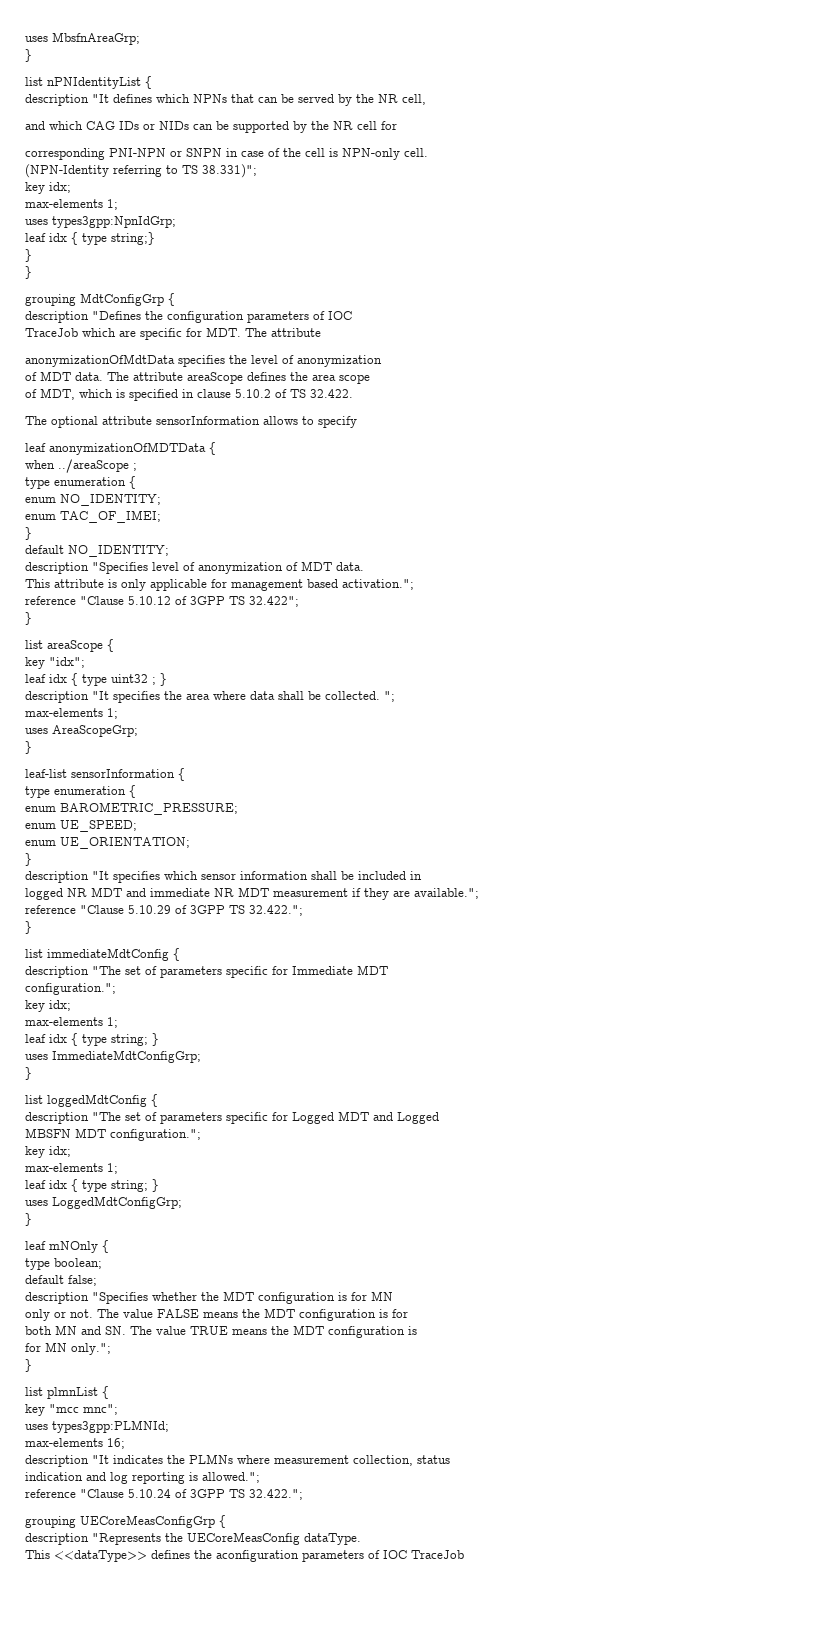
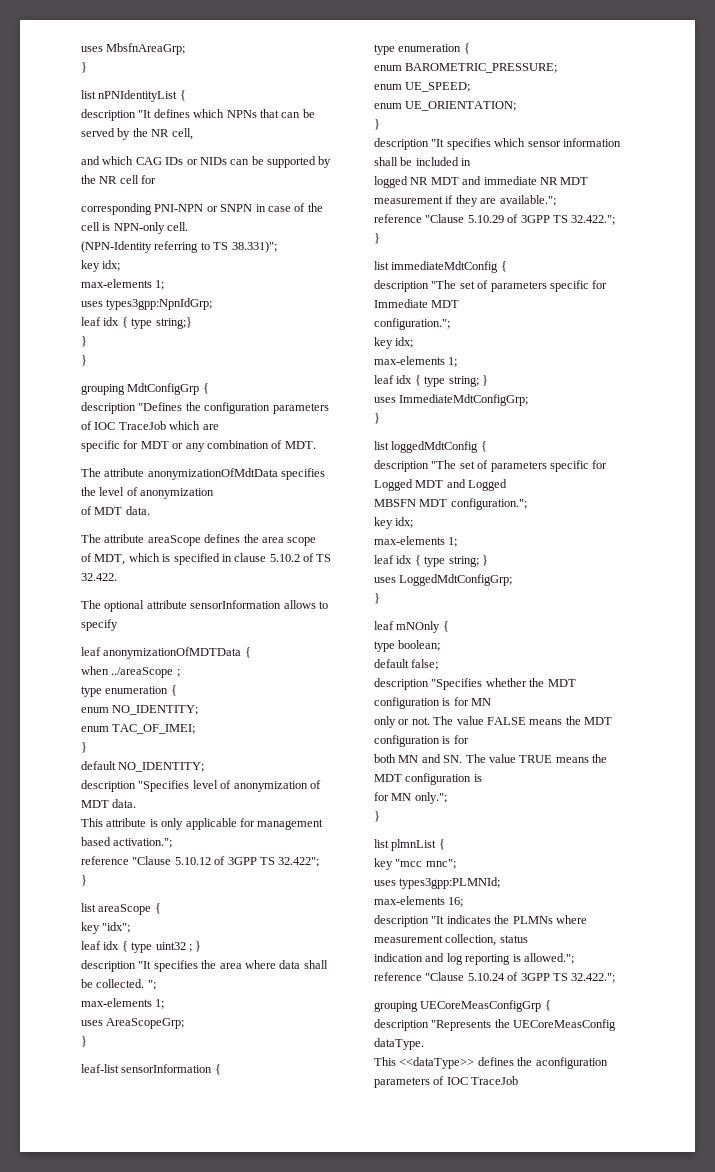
(352, 315) // -> (116, 426) none
[140,328,202,340] specific for -> [81,440,283,452] // specific for MDT or any combination of
[245,328,321,337] The attribute // -> [81,468,145,477] // The attribute
(103, 376) none -> (150, 510) //

